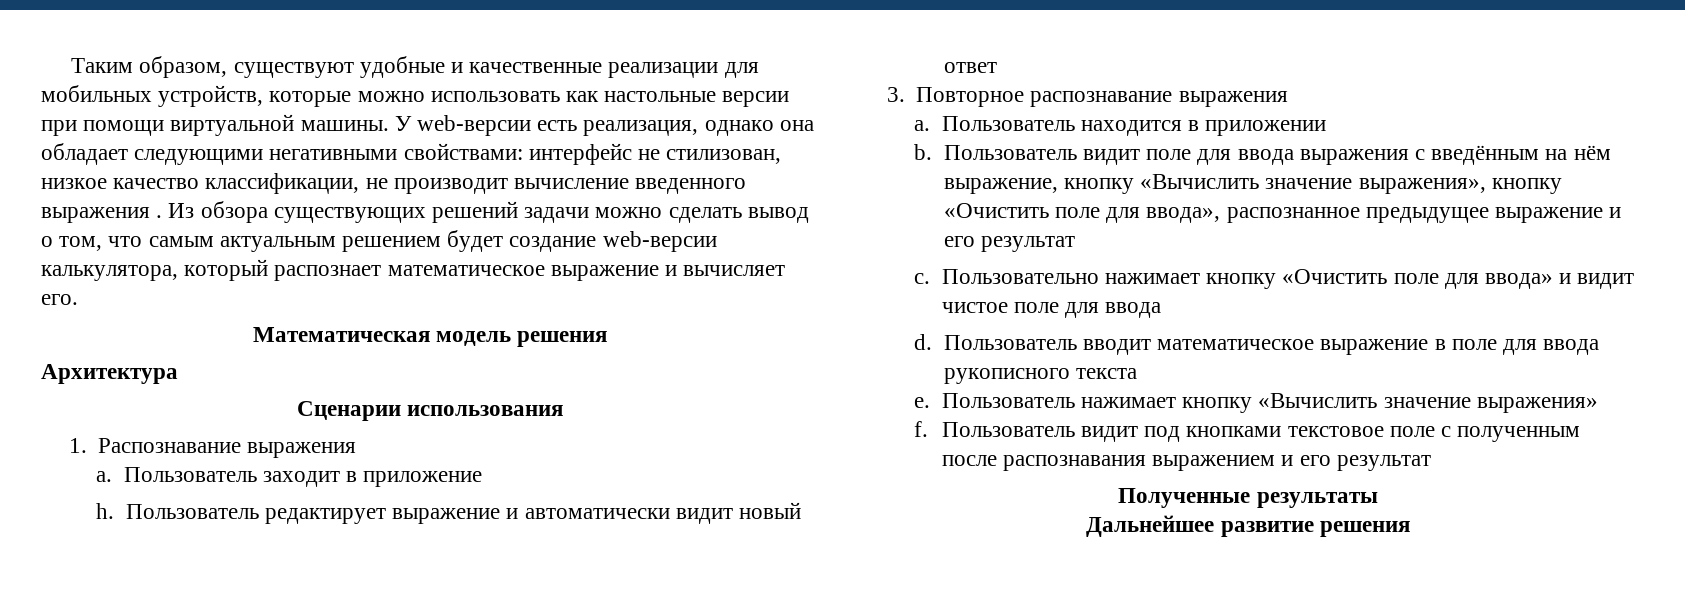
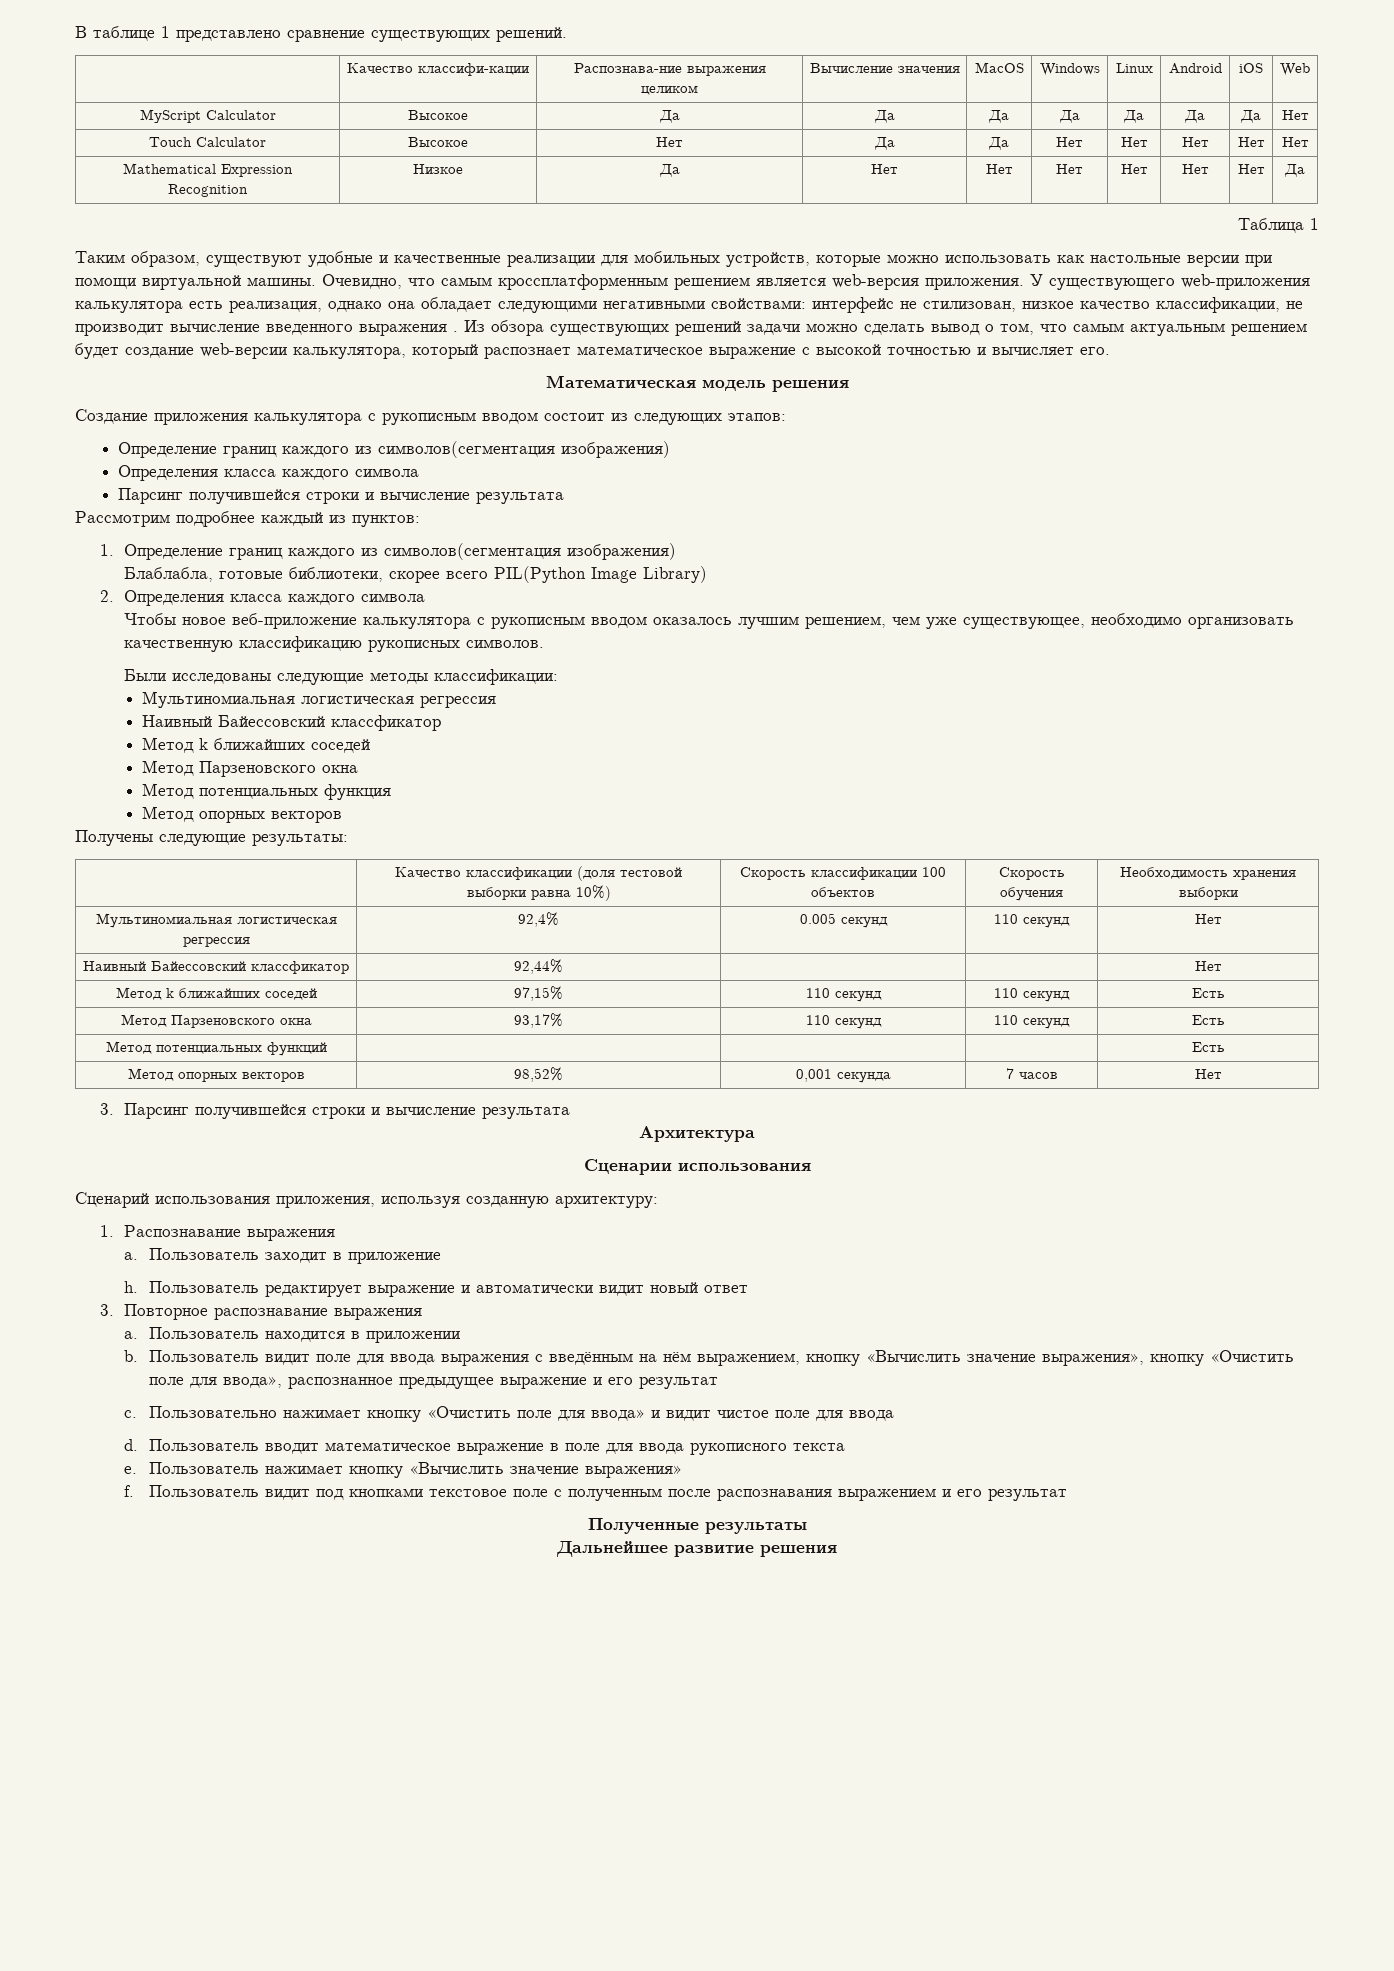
(71, 65) none -> [75,26,567,42] [347,63,529,76] [573,63,766,76] [641,85,698,95] [809,63,960,73] [974,62,1024,73] [1039,63,1100,76] [1115,63,1153,73] [1168,63,1222,74] [1239,63,1263,73] [1280,63,1310,76] [139,109,276,123] [408,110,469,120] [658,110,680,123] [873,110,895,123] [988,110,1009,123] [1058,110,1080,123] [1123,110,1144,123] [1184,110,1205,123] [1240,110,1261,123] [1281,110,1309,120] [149,137,266,147] [408,137,469,147] [656,137,683,147] [873,137,895,150] [988,137,1009,150] [1056,137,1083,147] [1120,137,1148,147] [1181,137,1209,147] [1237,137,1265,147] [1281,137,1309,147] [123,163,293,177] [168,184,248,197] [413,164,464,174] [658,164,680,177] [871,164,898,174] [985,164,1013,174] [1056,164,1083,174] [1120,164,1148,174] [1181,164,1209,174] [1237,164,1265,174] [1284,164,1305,177] [1238,218,1319,233] В таблице 1 представлено сравнение существующих решений. // | Качество классифи-кации | Распознава-ние выражения целиком | Вычисление значения | MacOS | Windows | Linux | Android | iOS | Web // MyScript Calculator | Высокое | Да | Да | Да | Да | Да | Да | Да | Нет // Touch Calculator | Высокое | Нет | Да | Да | Нет | Нет | Нет | Нет | Нет // Mathematical Expression Recognition | Низкое | Да | Нет | Нет | Нет | Нет | Нет | Нет | Да // Таблица 1 //
[394,115,532,136] У web-версии -> [322,274,1310,290] [75,301,183,313] Очевидно, что самым кроссплатформенным решением является web-версия приложения. У существующего web-приложения калькулятора
(659, 273) none -> [802,344,971,355] с высокой точностью
[41,364,178,384] [296,401,564,421] Архитектура // Сценарии использования -> [75,409,786,425] [117,441,670,458] [117,465,419,481] [117,488,564,504] [75,511,420,527] [99,543,677,560] [124,566,708,583] [99,590,426,606] [124,613,1295,629] [124,636,545,652] [124,669,559,685] [142,691,497,708] [142,715,442,731] [142,737,371,753] [142,760,359,777] [142,783,392,800] [142,806,343,823] [75,830,348,846] [395,866,682,881] [466,885,611,901] [740,867,946,880] [811,887,875,897] [998,867,1065,880] [1000,887,1063,901] [1120,867,1296,880] [1178,887,1238,900] [95,913,337,928] [182,937,250,947] [518,912,559,927] [799,913,888,928] [994,914,1070,928] [1194,914,1222,924] [83,961,349,974] [514,959,563,974] [1194,961,1222,971] [115,987,317,1000] [514,986,563,1001] [805,988,882,1002] [994,988,1070,1002] [1191,988,1225,998] [120,1014,312,1028] [514,1013,563,1028] [805,1015,882,1029] [994,1015,1070,1029] [1191,1015,1225,1025] [105,1041,327,1056] [1191,1042,1225,1052] [127,1068,305,1082] [514,1067,563,1082] [795,1069,891,1083] [1005,1068,1058,1079] [1194,1069,1222,1079] [99,1103,571,1119] [639,1126,755,1142] [583,1159,811,1175] [75,1192,658,1208] Создание приложения калькулятора с рукописным вводом состоит из следующих этапов: // Определение границ каждого из символов(сегментация изображения) // Определения класса каждого символа // Парсинг получившейся строки и вычисление результата // Рассмотрим подробнее каждый из пунктов: // 1. Определение границ каждого из символов(сегментация изображения) // Блаблабла, готовые библиотеки, скорее всего PIL(Python Image Library) // 2. Определения класса каждого символа // Чтобы новое веб-приложение калькулятора с рукописным вводом оказалось лучшим решением, чем уже существующее, необходимо организовать качественную классификацию рукописных символов. // Были исследованы следующие методы классификации: // Мультиномиальная логистическая регрессия // Наивный Байессовский классфикатор // Метод k ближайших соседей // Метод Парзеновского окна // Метод потенциальных функция // Метод опорных векторов // Получены следующие результаты: // | Качество классификации (доля тестовой выборки равна 10%) | Скорость классификации 100 объектов | Скорость обучения | Необходимость хранения выборки // Мультиномиальная логистическая регрессия | 92,4% | 0.005 секунд | 110 секунд | Нет // Наивный Байессовский классфикатор | 92,44% | | | Нет // Метод k ближайших соседей | 97,15% | 110 секунд | 110 секунд | Есть // Метод Парзеновского окна | 93,17% | 110 секунд | 110 секунд | Есть // Метод потенциальных функций | | | | Есть // Метод опорных векторов | 98,52% | 0,001 секунда | 7 часов | Нет // 3. Парсинг получившейся строки и вычисление результата // Архитектура // Сценарии использования // Сценарий использования приложения, используя созданную архитектуру:
[943,178,1058,194] выражение, -> [696,1353,800,1366] выражением,

